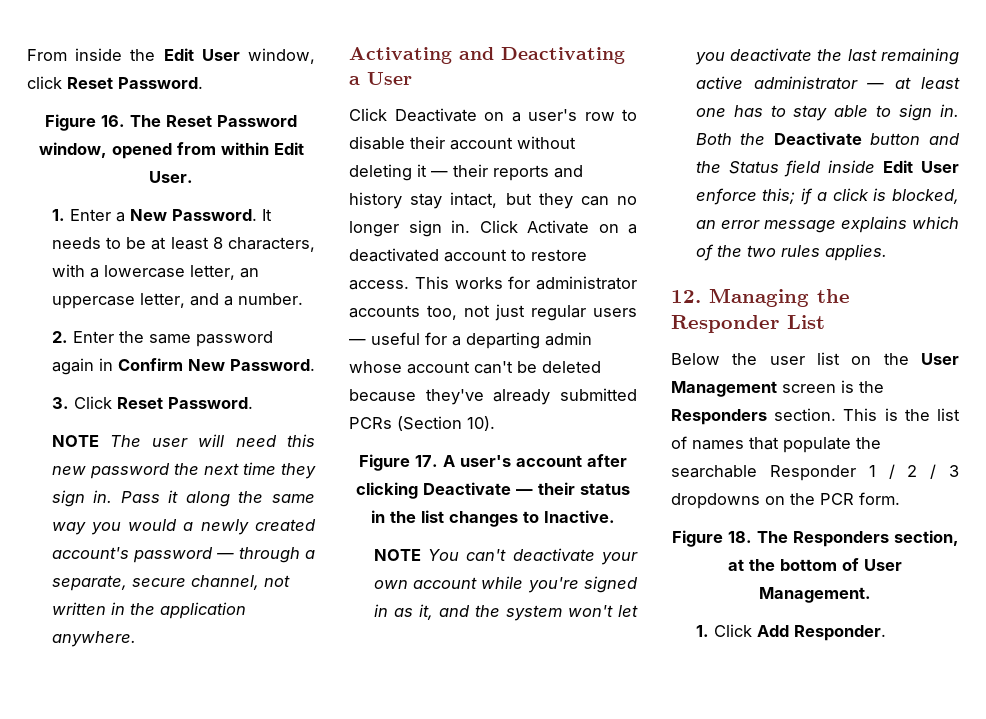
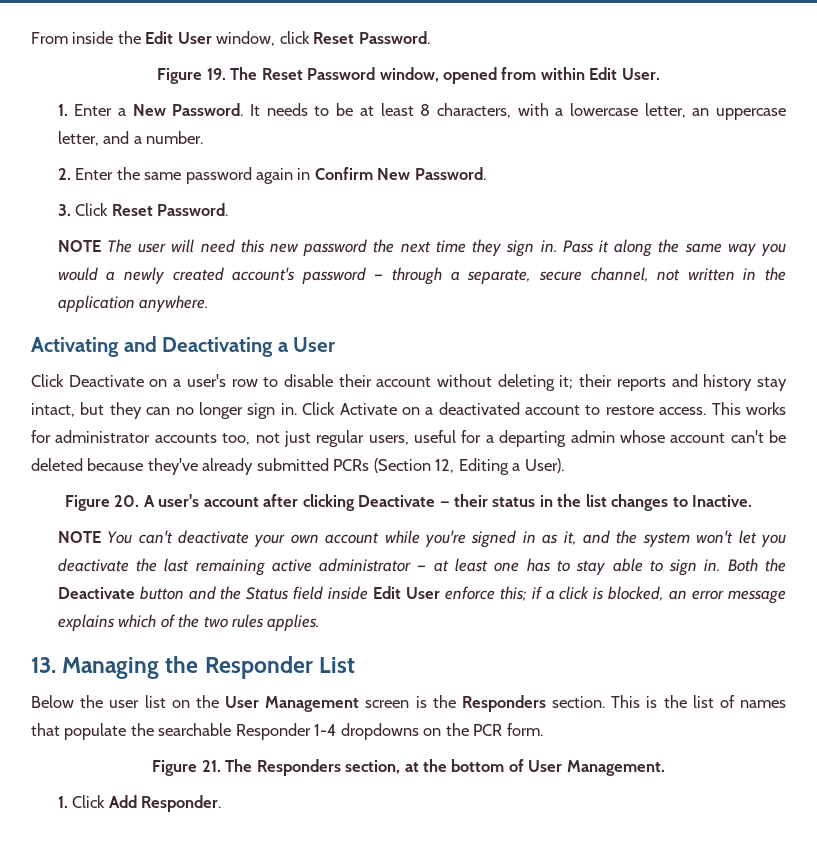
[101,115,125,127] 16. -> [206,68,226,80] 19.
[417,164,448,177] it — -> [559,375,574,389] it;
[593,308,637,317] [349,339,366,345] users — -> [368,435,409,445] users,
[467,416,495,431] [359,454,438,471] 10). // Figure 17. -> [435,458,564,475] [64,495,140,511] 12, Editing a User). // Figure 20.
[671,290,701,303] 12. -> [31,657,56,673] 13.
[868,464,959,479] 1 / 2 / 3 -> [314,724,337,736] 1-4
[727,531,752,543] 18. -> [201,760,221,772] 21.

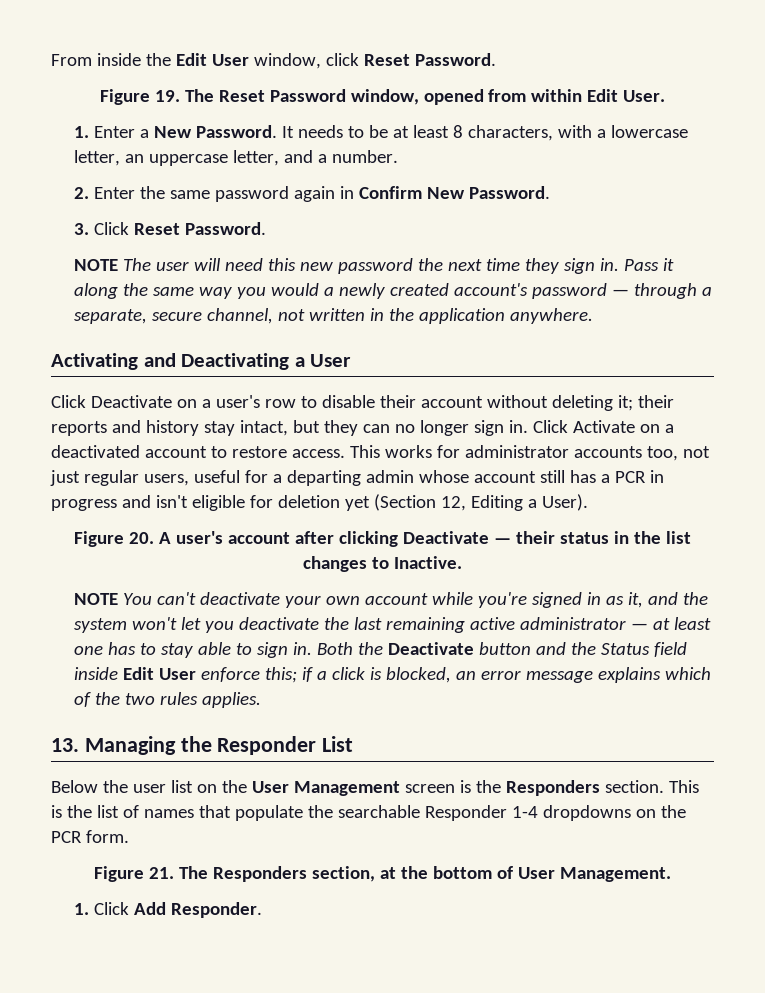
[730,430,786,443] [31,458,370,475] can't be deleted because they've already submitted PCRs -> [539,470,664,483] [51,495,370,511] still has a PCR in progress and isn't eligible for deletion yet

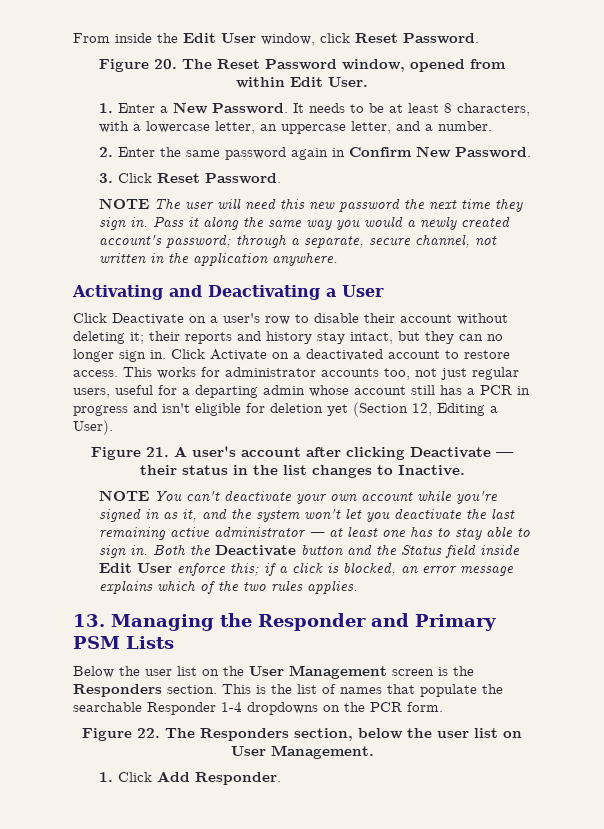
[154,90,180,102] 19. -> [154,59,177,69] 20.
[531,283,629,299] password — -> [165,234,231,248] password;
[129,532,155,544] 20. -> [146,447,169,457] 21.
[322,736,354,752] List -> [371,613,496,631] [73,636,174,649] and Primary PSM Lists
[149,867,175,879] 21. -> [137,728,160,738] 22.
[380,866,513,879] at the bottom of -> [358,728,522,739] below the user list on

